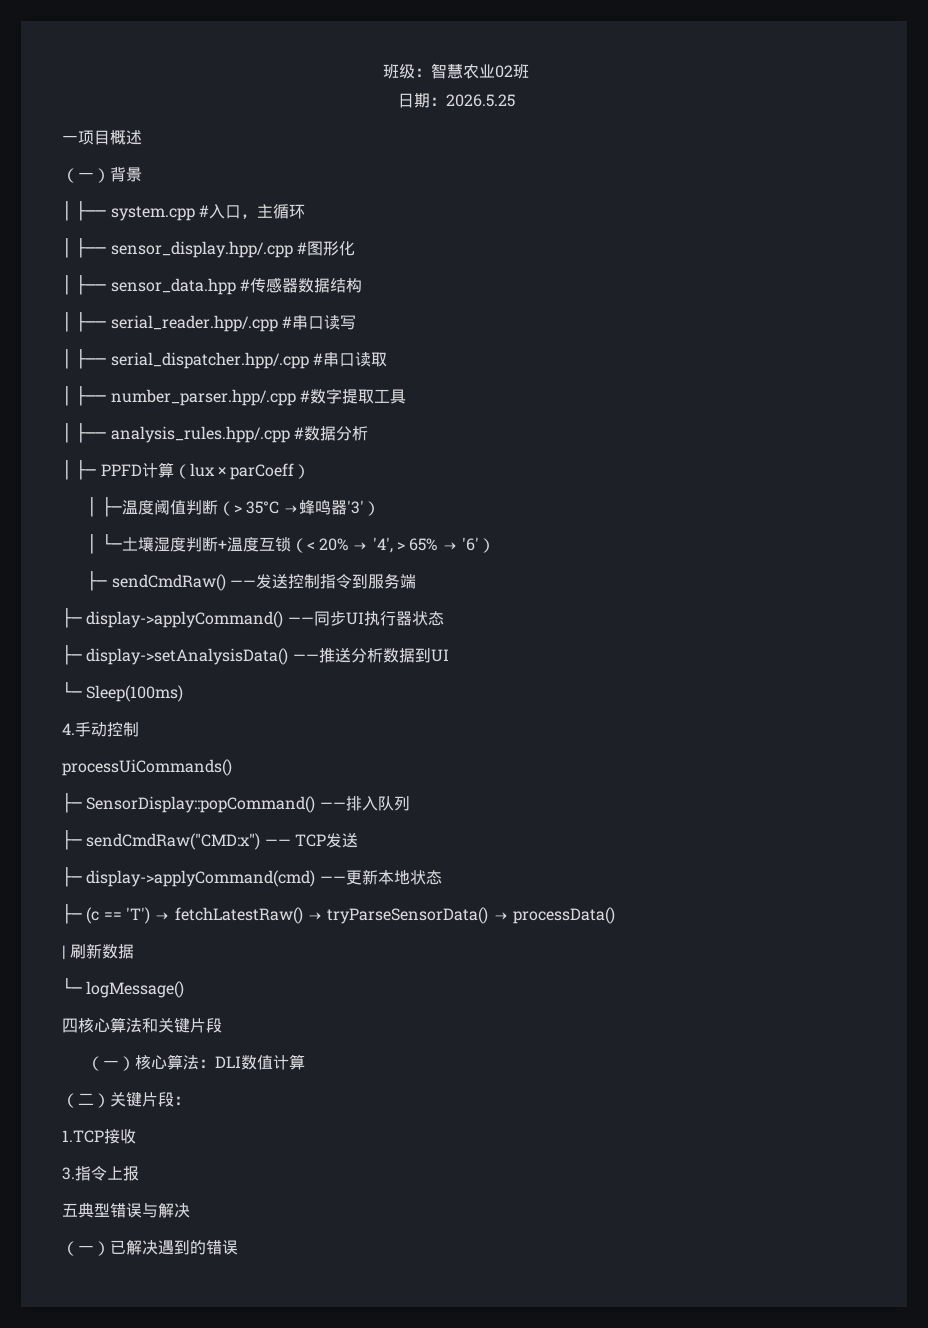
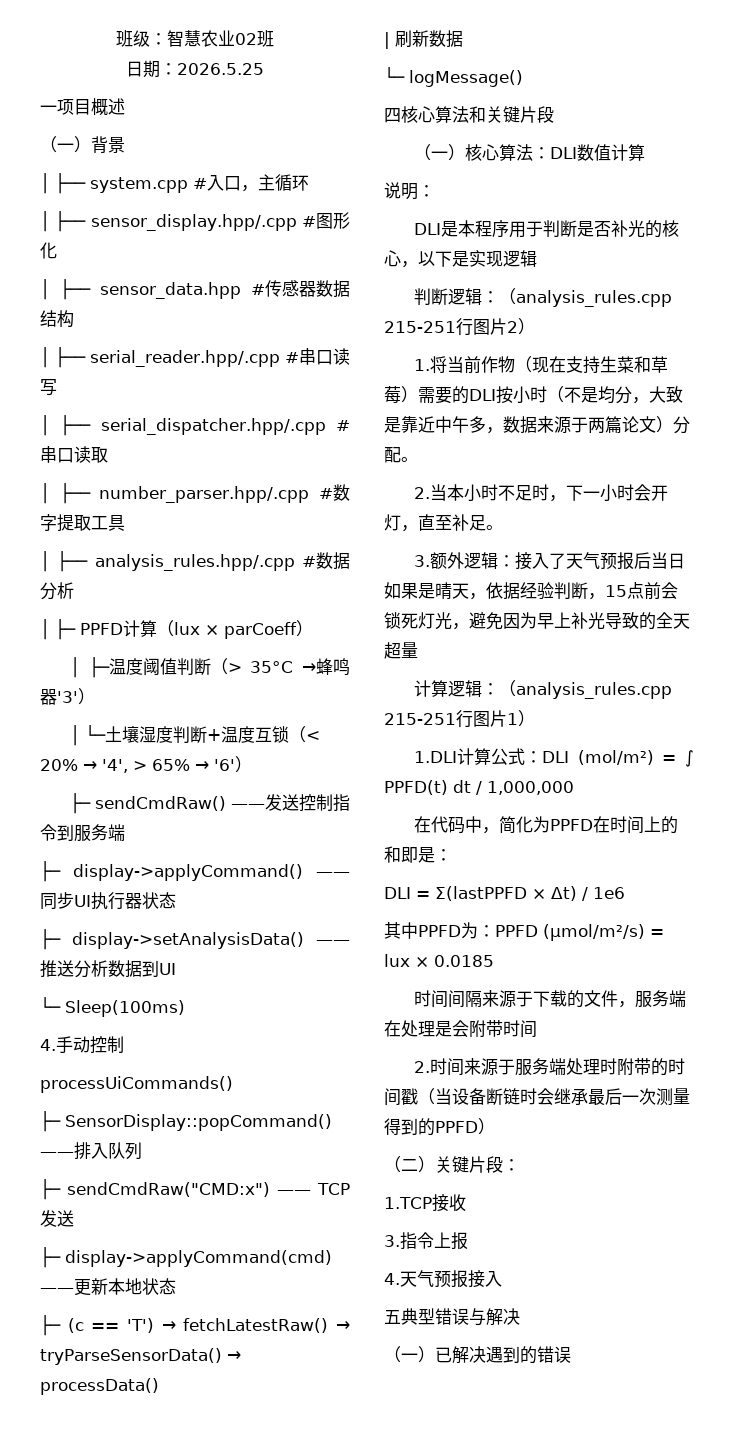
(306, 1062) none -> [384,182,435,200] [413,220,679,238] [384,250,537,268] [413,288,672,307] [384,318,535,336] [413,356,668,374] [384,386,683,404] [384,416,690,434] [384,447,418,463] [413,484,668,502] [384,514,503,532] [413,552,685,570] [384,582,678,600] [384,612,690,630] [384,642,418,659] [413,680,672,699] [384,710,535,728] [413,748,694,767] [384,780,574,795] [413,816,678,834] [384,846,452,863] [384,886,625,901] [384,922,664,941] [384,954,494,967] [413,990,686,1008] [384,1020,537,1038] [413,1058,685,1076] [384,1088,690,1106] [384,1118,495,1136] // 说明： // DLI是本程序用于判断是否补光的核心，以下是实现逻辑 // 判断逻辑：（analysis_rules.cpp 215-251行图片2） // 1.将当前作物（现在支持生菜和草莓）需要的DLI按小时（不是均分，大致是靠近中午多，数据来源于两篇论文）分配。 // 2.当本小时不足时，下一小时会开灯，直至补足。 // 3.额外逻辑：接入了天气预报后当日如果是晴天，依据经验判断，15点前会锁死灯光，避免因为早上补光导致的全天超量 // 计算逻辑：（analysis_rules.cpp 215-251行图片1） // 1.DLI计算公式：DLI (mol/m²) = ∫ PPFD(t) dt / 1,000,000 // 在代码中，简化为PPFD在时间上的和即是： // DLI = Σ(lastPPFD × Δt) / 1e6 // 其中PPFD为：PPFD (μmol/m²/s) = lux × 0.0185 // 时间间隔来源于下载的文件，服务端在处理是会附带时间 // 2.时间来源于服务端处理时附带的时间戳（当设备断链时会继承最后一次测量得到的PPFD）
(139, 1173) none -> [384,1270,502,1288] // 4.天气预报接入

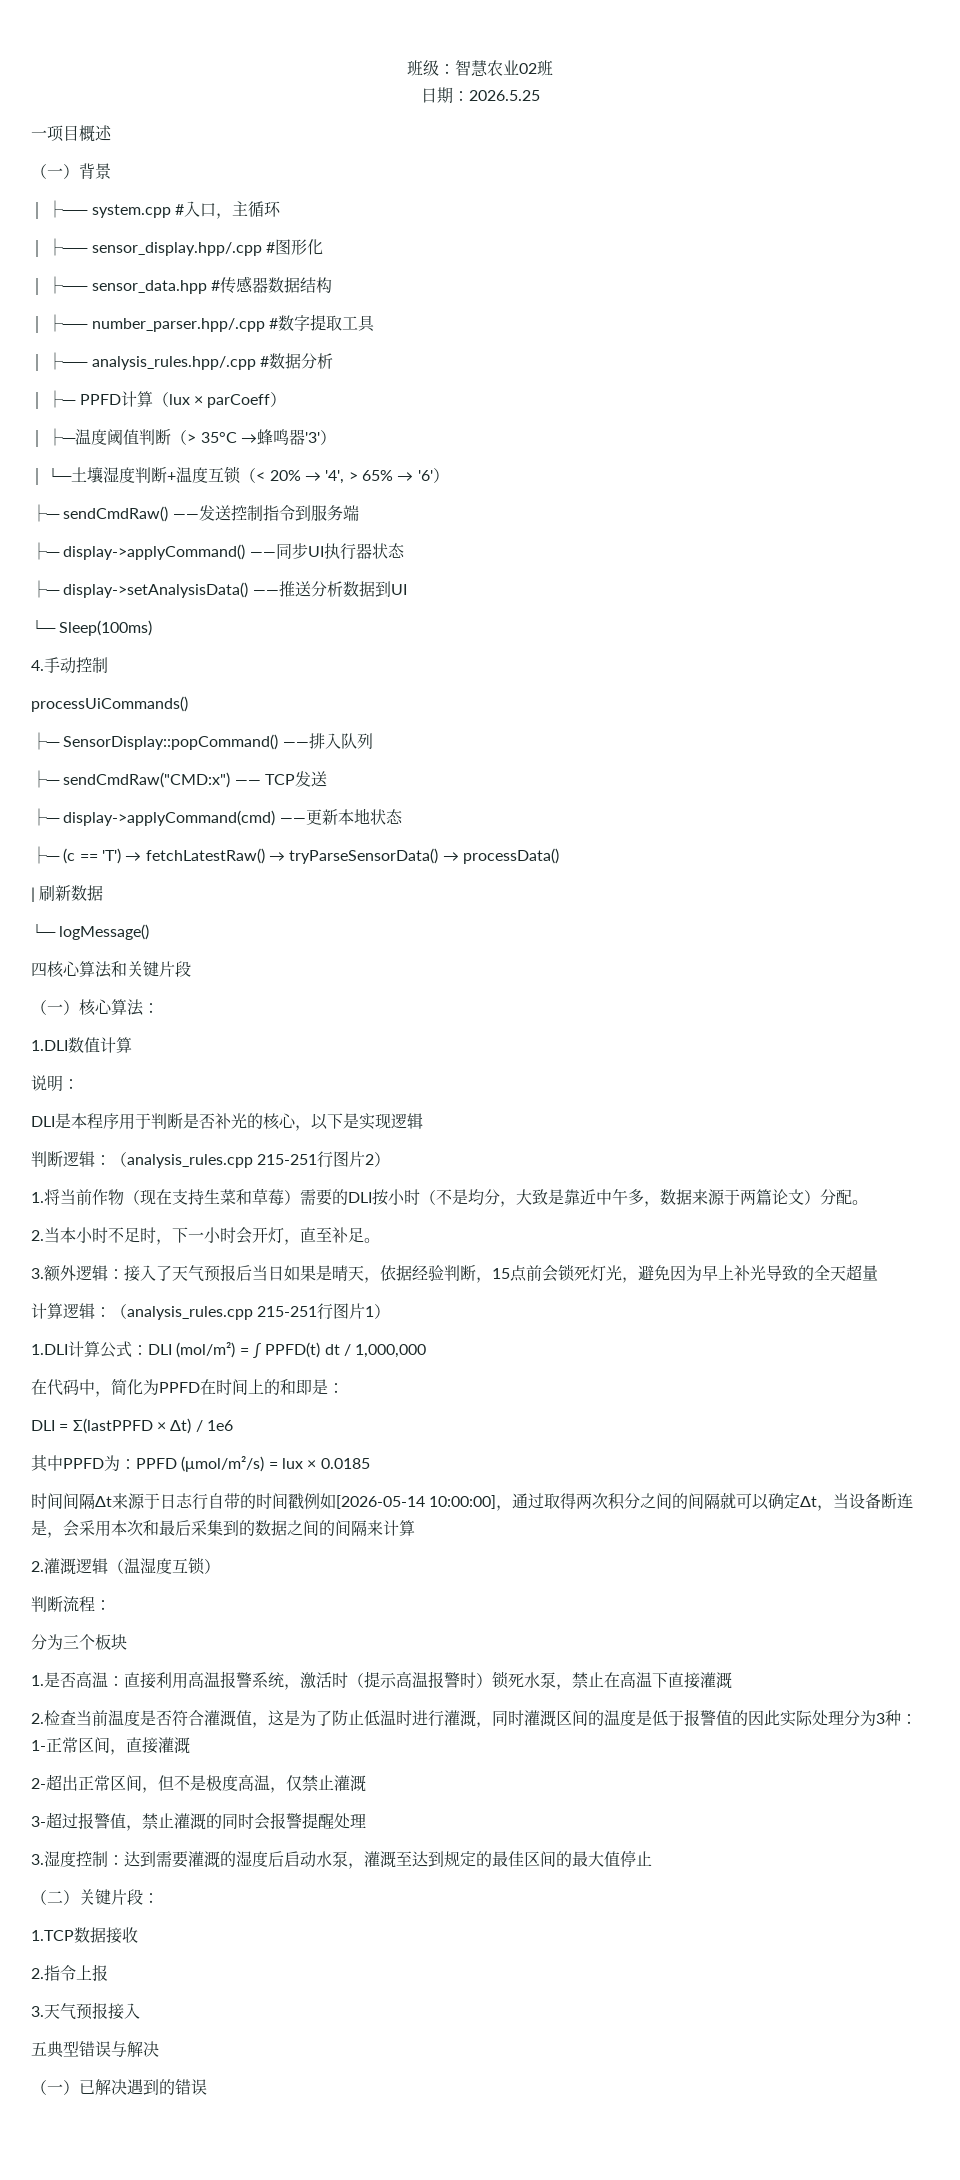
[40,347,350,368] [40,379,57,396] [40,415,351,436] [40,446,108,463] // │ ├── serial_reader.hpp/.cpp #串口读写 // │ ├── serial_dispatcher.hpp/.cpp #串口读取 -> (332, 285) none
[549,147,577,159] DLI -> [31,1040,68,1051] // 1.DLI
[481,990,686,1008] [384,1020,537,1038] [413,1058,685,1076] [384,1088,690,1106] [384,1118,495,1136] 来源于下载的文件，服务端在处理是会附带时间 // 2.时间来源于服务端处理时附带的时间戳（当设备断链时会继承最后一次测量得到的PPFD） -> [95,1493,914,1511] [31,1520,415,1538] [31,1557,220,1575] [31,1596,111,1613] [31,1634,127,1650] [31,1671,732,1690] [31,1709,917,1728] [31,1737,190,1755] [31,1774,366,1793] [31,1812,366,1831] [31,1850,652,1869] Δt来源于日志行自带的时间戳例如[2026-05-14 10:00:00]，通过取得两次积分之间的间隔就可以确定Δt，当设备断连是，会采用本次和最后采集到的数据之间的间隔来计算 // 2.灌溉逻辑（温湿度互锁） // 判断流程： // 分为三个板块 // 1.是否高温：直接利用高温报警系统，激活时（提示高温报警时）锁死水泵，禁止在高温下直接灌溉 // 2.检查当前温度是否符合灌溉值，这是为了防止低温时进行灌溉，同时灌溉区间的温度是低于报警值的因此实际处理分为3种：1-正常区间，直接灌溉 // 2-超出正常区间，但不是极度高温，仅禁止灌溉 // 3-超过报警值，禁止灌溉的同时会报警提醒处理 // 3.湿度控制：达到需要灌溉的湿度后启动水泵，灌溉至达到规定的最佳区间的最大值停止
(432, 1203) none -> [74,1927,106,1943] 数据
[384,1235,400,1247] 3. -> [31,1968,44,1979] 2.
[384,1273,400,1285] 4. -> [31,2006,44,2017] 3.

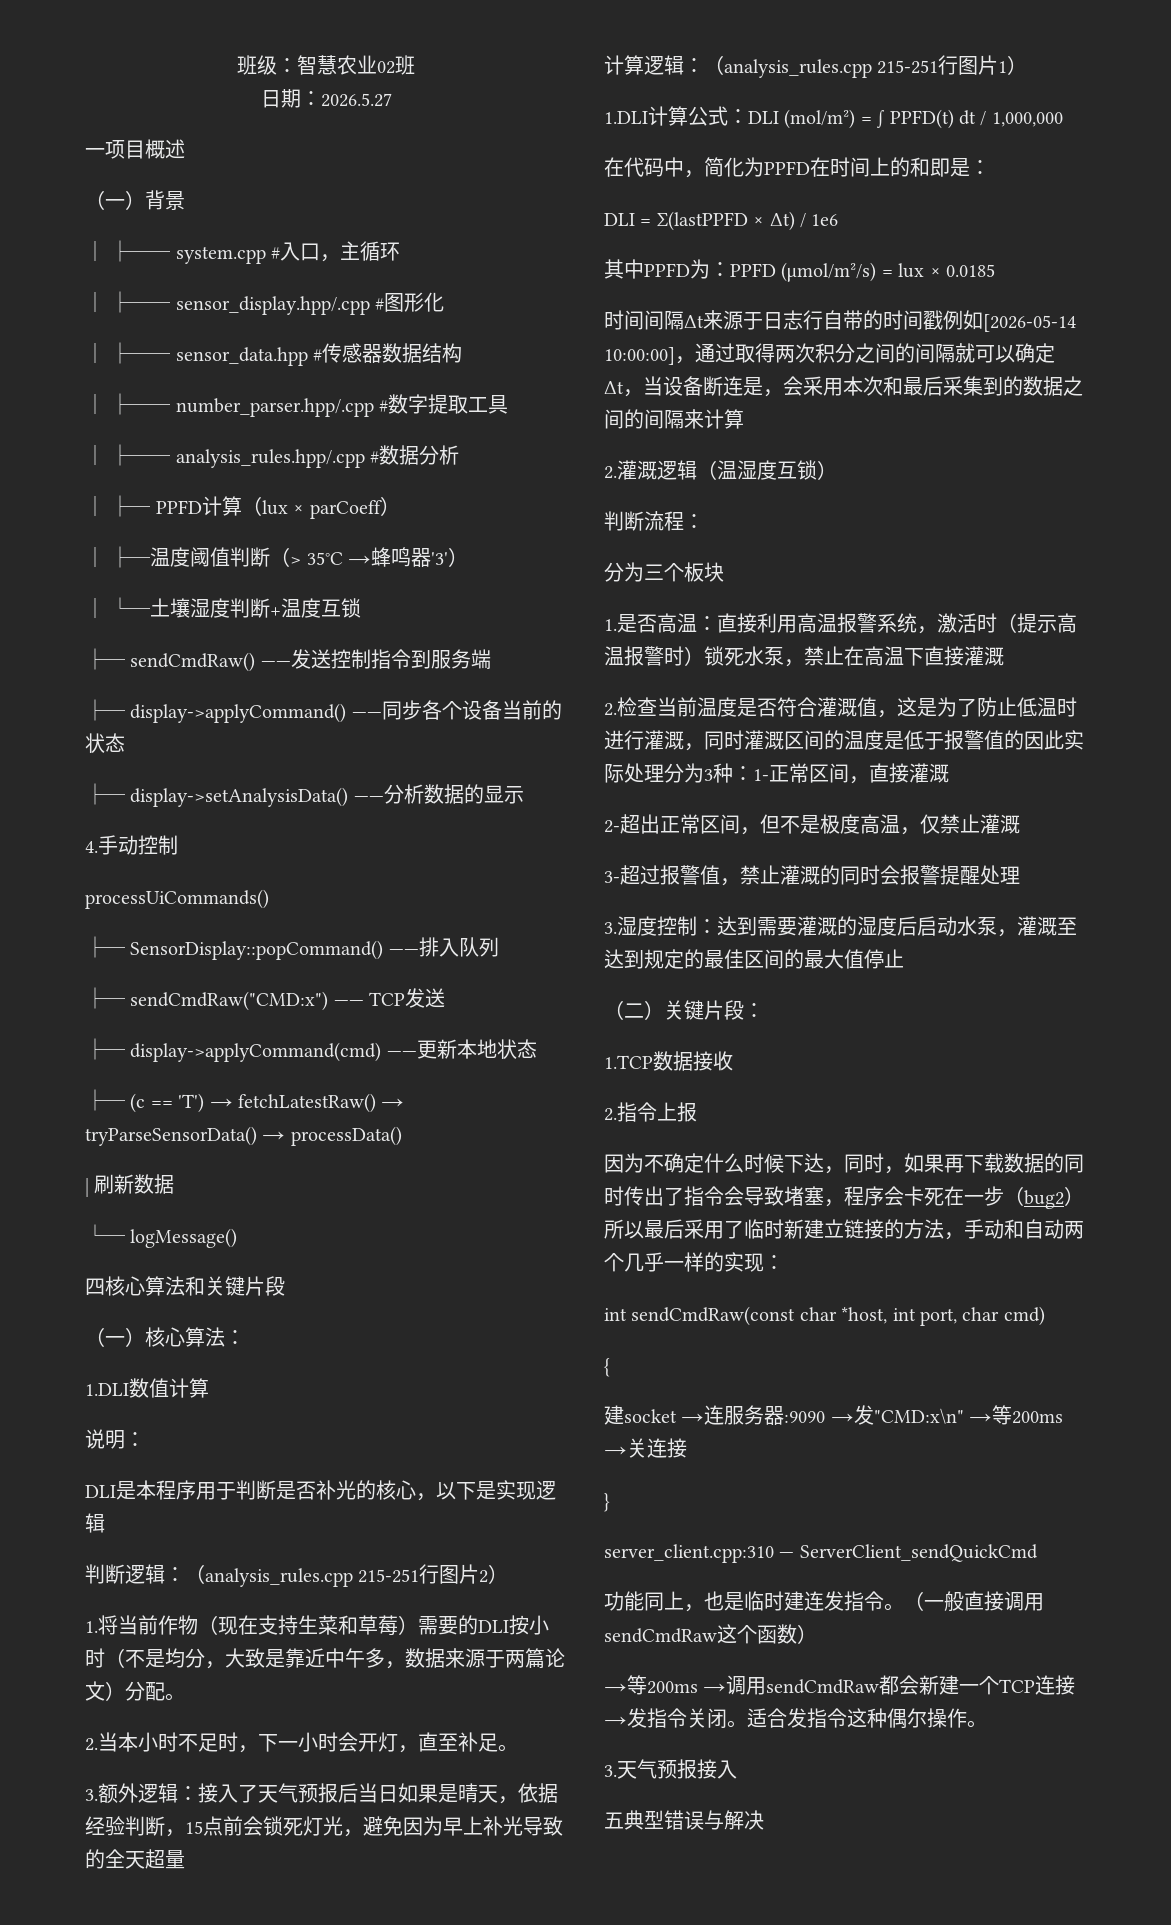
[468,90,540,101] 2026.5.25 -> [320,93,392,107] 2026.5.27
[240,468,449,484] （< 20% → '4', > 65% → '6'） -> (362, 608) none
[307,543,372,560] UI执行器 -> [421,700,562,720] 各个设备当前的
[278,581,311,597] 推送 -> (384, 799) none
[374,581,407,597] [31,620,153,636] 到UI // └─ Sleep(100ms) -> [463,784,524,804] 的显示
(108, 1972) none -> [604,1153,1084,1174] [604,1186,1084,1209] [604,1219,1084,1240] [604,1252,784,1272] [604,1306,1045,1326] [604,1358,610,1377] [604,1405,1064,1425] [604,1438,687,1458] [604,1493,610,1512] [604,1544,1038,1563] [604,1591,1044,1612] [604,1624,817,1644] [604,1675,1076,1695] [604,1708,987,1729] // 因为不确定什么时候下达，同时，如果再下载数据的同时传出了指令会导致堵塞，程序会卡死在一步（bug2）所以最后采用了临时新建立链接的方法，手动和自动两个几乎一样的实现： // int sendCmdRaw(const char *host, int port, char cmd) // { // 建socket →连服务器:9090 →发"CMD:x\n" →等200ms →关连接 // } // server_client.cpp:310 — ServerClient_sendQuickCmd // 功能同上，也是临时建连发指令。（一般直接调用sendCmdRaw这个函数） // →等200ms →调用sendCmdRaw都会新建一个TCP连接→发指令关闭。适合发指令这种偶尔操作。
[31,2079,207,2095] // （一）已解决遇到的错误 -> (764, 1820) none

